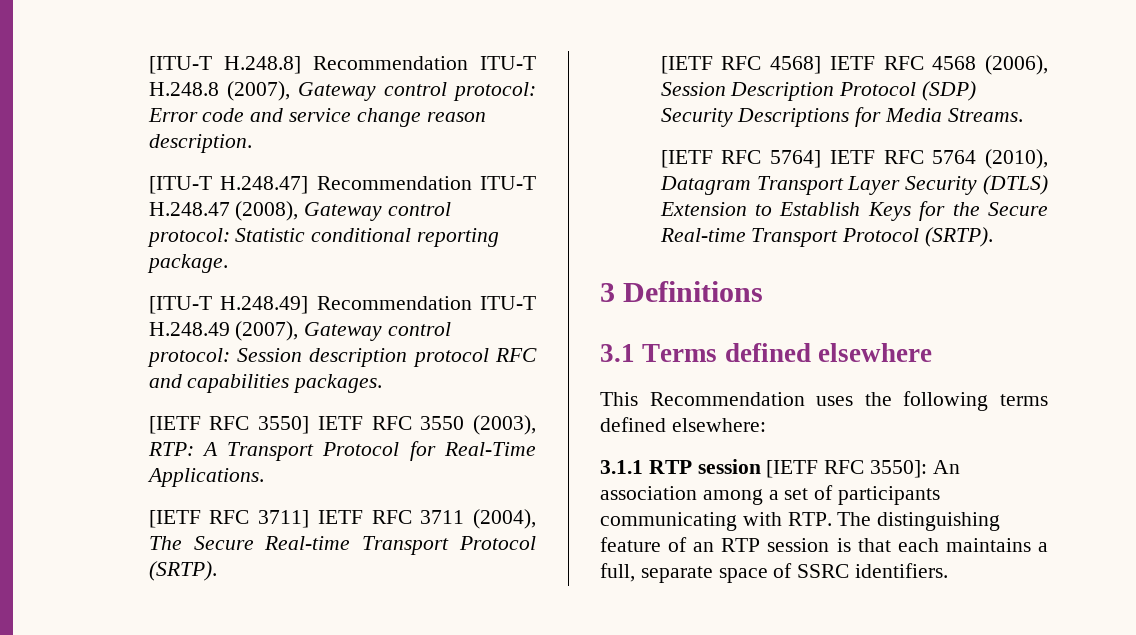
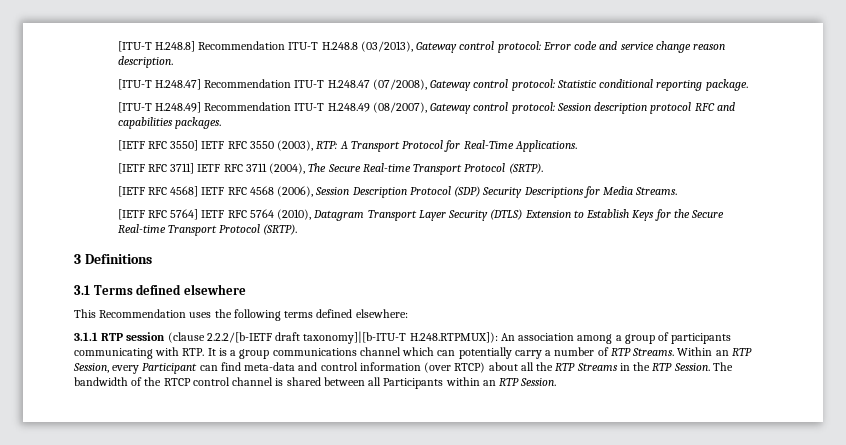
[226,81,290,101] (2007), -> [360,41,413,52] (03/2013),
[235,201,299,221] (2008), -> [372,79,427,90] (07/2008),
[235,321,299,341] (2007), -> [372,102,427,113] (08/2007),
[766,460,928,478] [IETF RFC 3550]: -> [167,331,498,344] (clause 2.2.2/[b-IETF draft taxonomy]|[b-ITU-T H.248.RTPMUX]):
[784,488,809,500] set -> [624,334,655,344] group
[837,512,1001,531] [600,537,1048,552] [600,563,949,583] The distinguishing feature of an RTP session is that each maintains a full, separate space of SSRC identifiers. -> [207,347,752,359] [73,362,733,374] [74,377,557,389] It is a group communications channel which can potentially carry a number of RTP Streams. Within an RTP Session, every Participant can find meta-data and control information (over RTCP) about all the RTP Streams in the RTP Session. The bandwidth of the RTCP control channel is shared between all Participants within an RTP Session.

